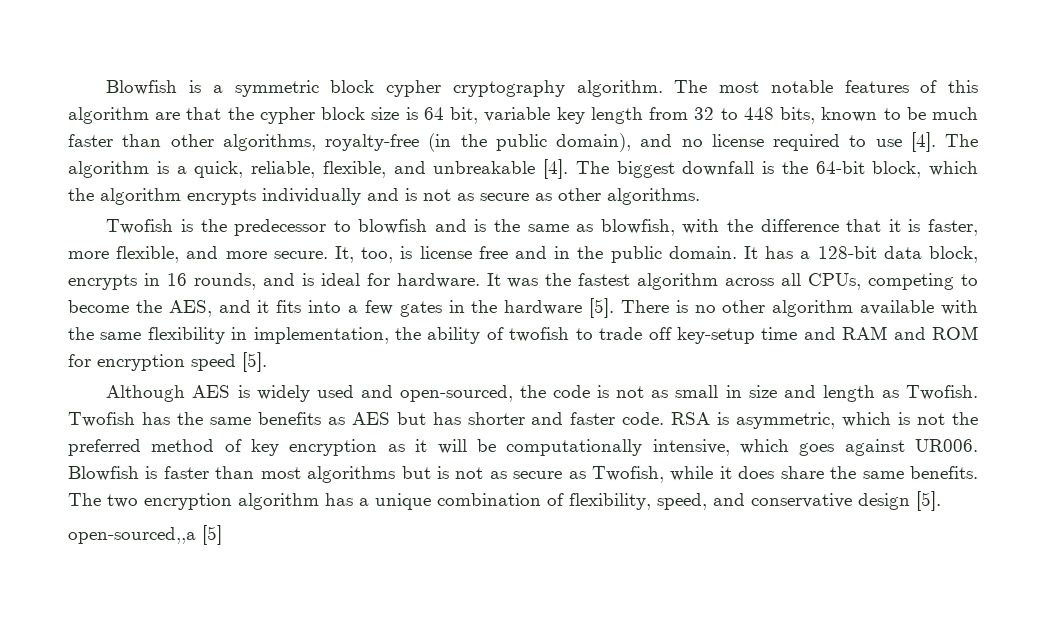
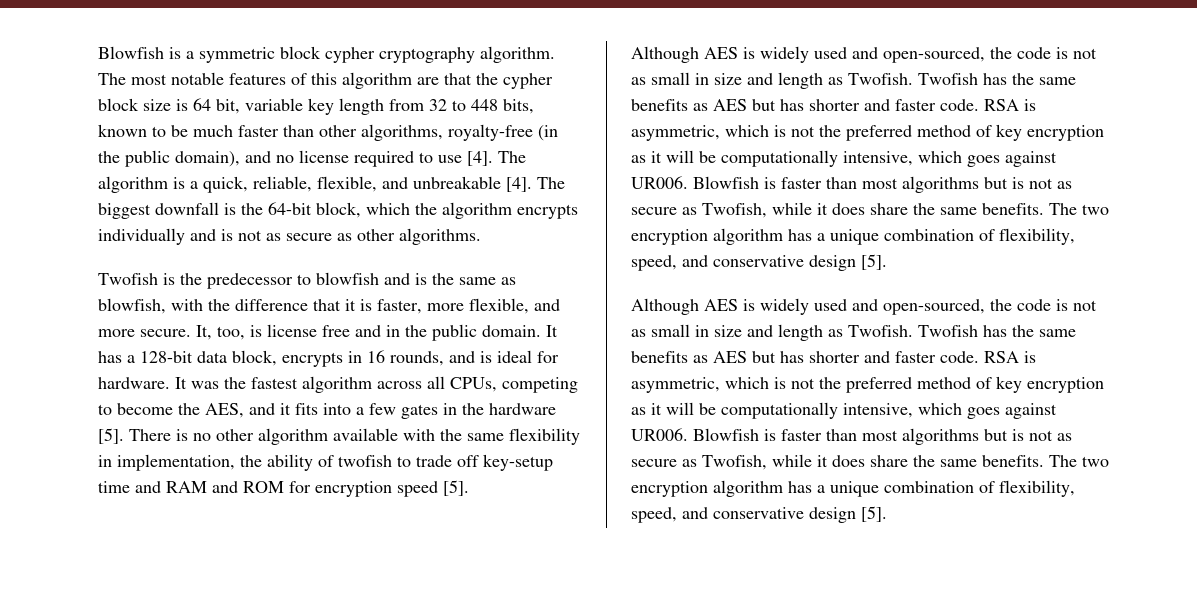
[68,525,222,545] open-sourced,,a [5] -> [631,298,1097,315] [631,324,1076,341] [631,351,1036,363] [631,376,1104,393] [631,402,1057,419] [631,428,1072,445] [631,454,1109,470] [631,480,1075,497] [631,506,887,523] Although AES is widely used and open-sourced, the code is not as small in size and length as Twofish. Twofish has the same benefits as AES but has shorter and faster code. RSA is asymmetric, which is not the preferred method of key encryption as it will be computationally intensive, which goes against UR006. Blowfish is faster than most algorithms but is not as secure as Twofish, while it does share the same benefits. The two encryption algorithm has a unique combination of flexibility, speed, and conservative design [5].

